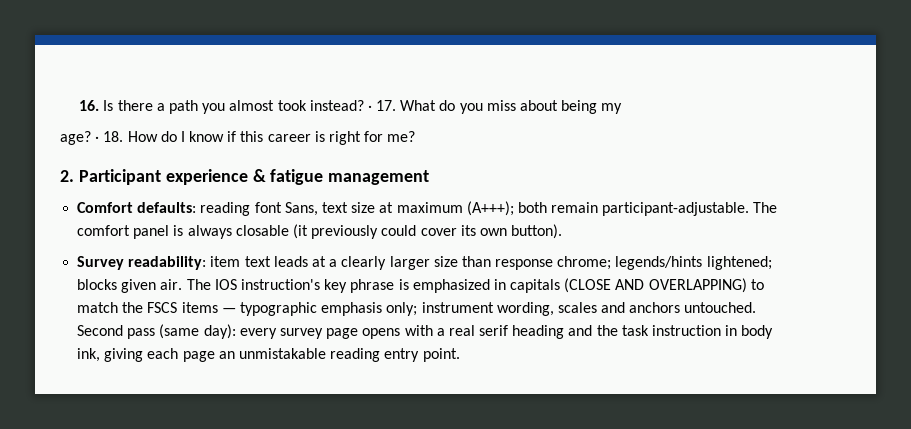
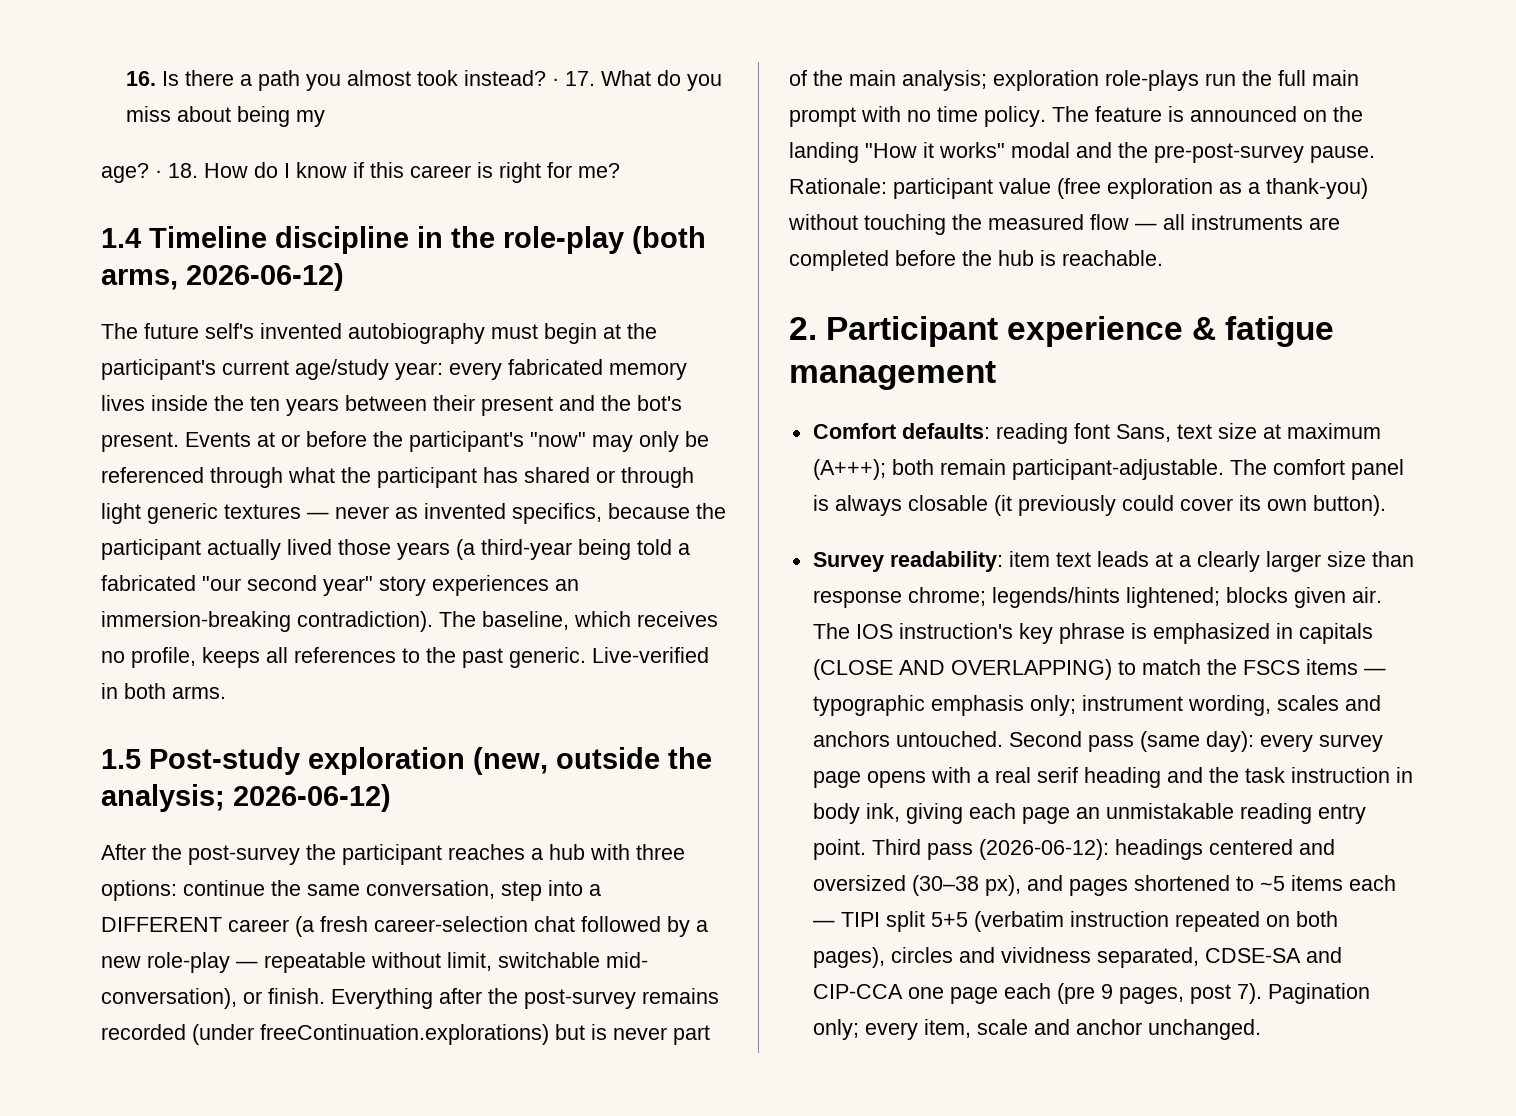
(416, 136) none -> [101,226,706,254] [101,263,344,291] [101,323,657,344] [101,359,687,380] [101,395,682,416] [101,431,709,452] [101,467,694,488] [101,503,726,524] [101,539,690,560] [101,575,579,596] [101,611,718,632] [101,647,709,668] [101,683,226,699] [101,747,712,775] [101,784,391,812] [101,844,685,865] [101,880,601,901] [101,916,708,937] [101,952,648,973] [101,988,719,1009] [101,1024,710,1045] [789,70,1359,91] [789,106,1363,127] [789,142,1375,163] [789,178,1368,199] [788,214,1340,235] [789,250,1163,271] // 1.4 Timeline discipline in the role-play (both arms, 2026-06-12) // The future self's invented autobiography must begin at the participant's current age/study year: every fabricated memory lives inside the ten years between their present and the bot's present. Events at or before the participant's "now" may only be referenced through what the participant has shared or through light generic textures — never as invented specifics, because the participant actually lived those years (a third-year being told a fabricated "our second year" story experiences an immersion-breaking contradiction). The baseline, which receives no profile, keeps all references to the past generic. Live-verified in both arms. // 1.5 Post-study exploration (new, outside the analysis; 2026-06-12) // After the post-survey the participant reaches a hub with three options: continue the same conversation, step into a DIFFERENT career (a fresh career-selection chat followed by a new role-play — repeatable without limit, switchable mid- conversation), or finish. Everything after the post-survey remains recorded (under freeContinuation.explorations) but is never part of the main analysis; exploration role-plays run the full main prompt with no time policy. The feature is announced on the landing "How it works" modal and the pre-post-survey pause. Rationale: participant value (free exploration as a thank-you) without touching the measured flow — all instruments are completed before the hub is reachable.
(460, 355) none -> [871,839,1335,860] [812,875,1396,896] [812,911,1338,932] [812,947,1342,968] [812,983,1370,1004] [812,1019,1261,1040] Third pass (2026-06-12): headings centered and oversized (30–38 px), and pages shortened to ~5 items each — TIPI split 5+5 (verbatim instruction repeated on both pages), circles and vividness separated, CDSE-SA and CIP-CCA one page each (pre 9 pages, post 7). Pagination only; every item, scale and anchor unchanged.

